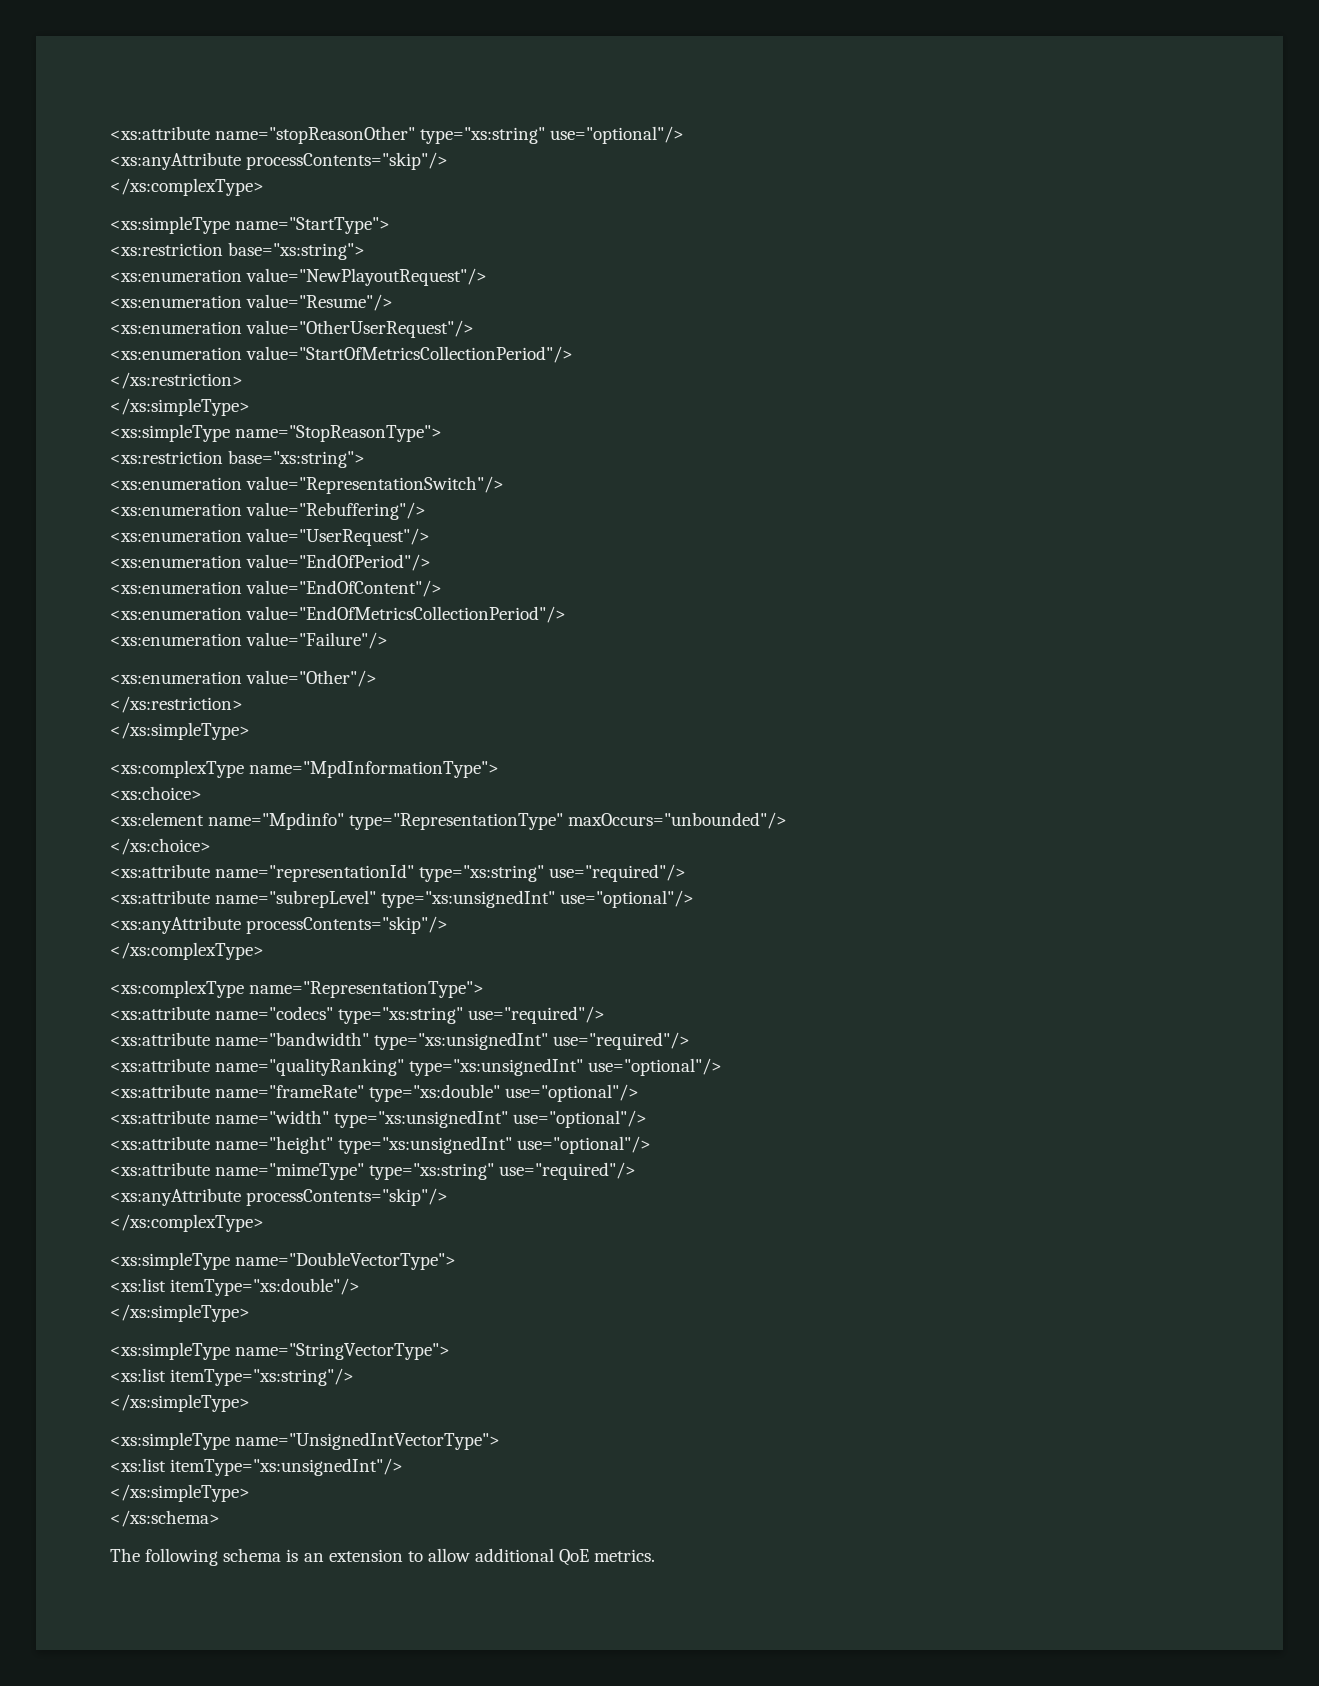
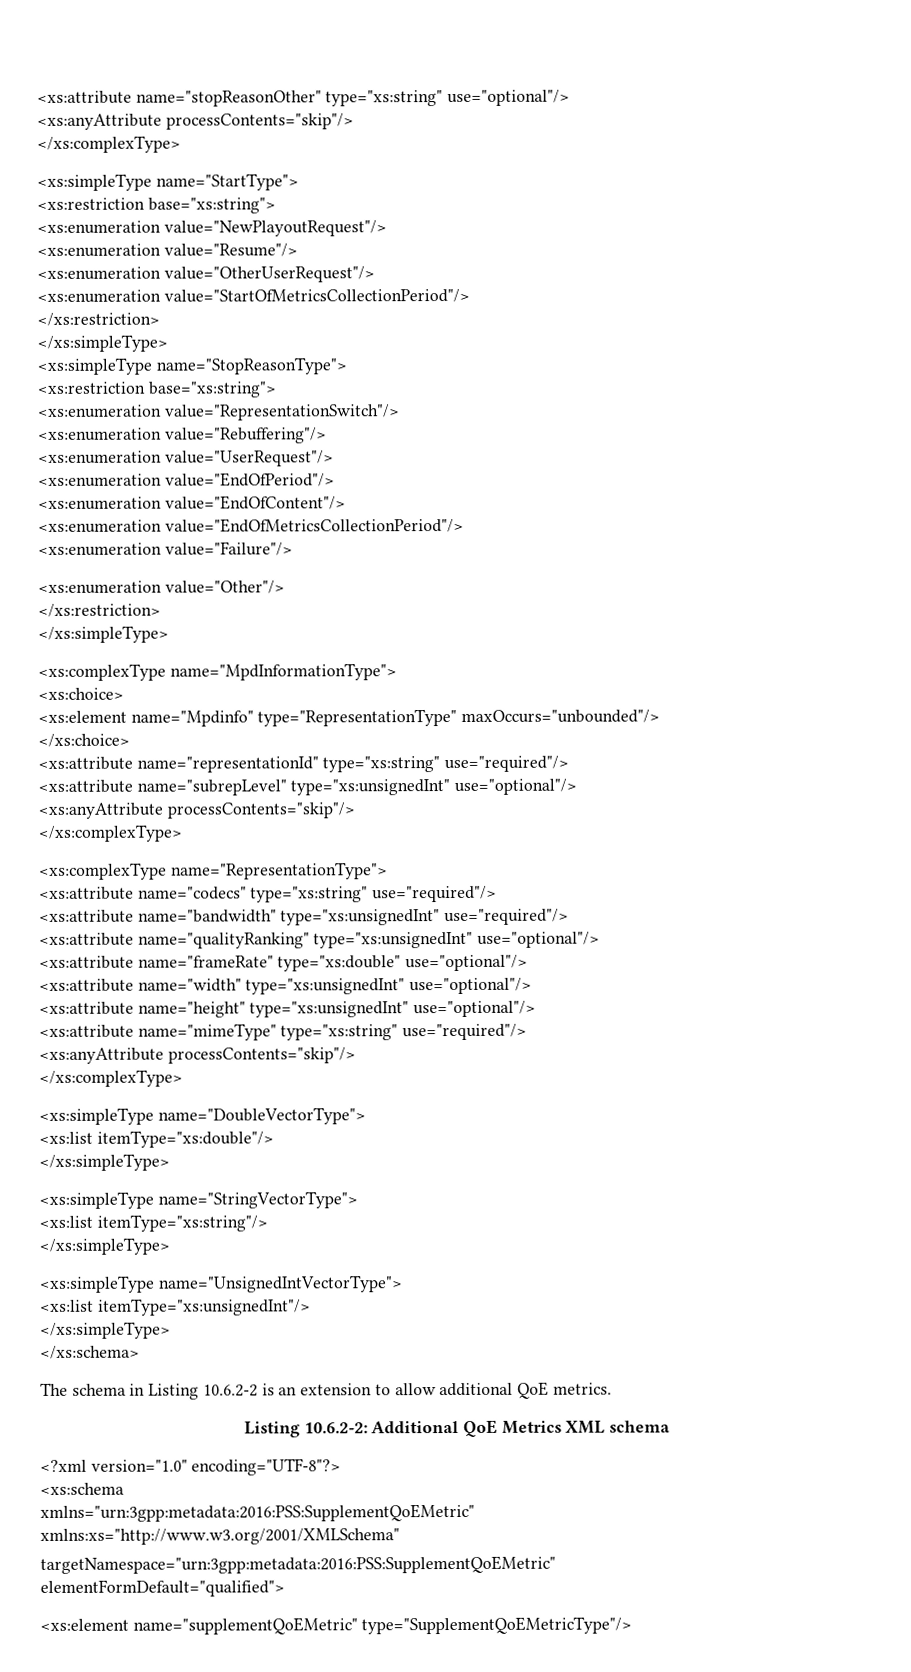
[145,1548,282,1566] following schema -> [71,1383,258,1400] schema in Listing 10.6.2-2
(656, 1555) none -> [243,1419,671,1438] [40,1458,342,1476] [40,1482,124,1495] [40,1503,475,1522] [40,1528,400,1545] [40,1555,556,1574] [40,1579,285,1597] [40,1616,633,1635] // Listing 10.6.2-2: Additional QoE Metrics XML schema // <?xml version="1.0" encoding="UTF-8"?> // <xs:schema // xmlns="urn:3gpp:metadata:2016:PSS:SupplementQoEMetric" // xmlns:xs="http://www.w3.org/2001/XMLSchema" // targetNamespace="urn:3gpp:metadata:2016:PSS:SupplementQoEMetric" // elementFormDefault="qualified"> // <xs:element name="supplementQoEMetric" type="SupplementQoEMetricType"/>

